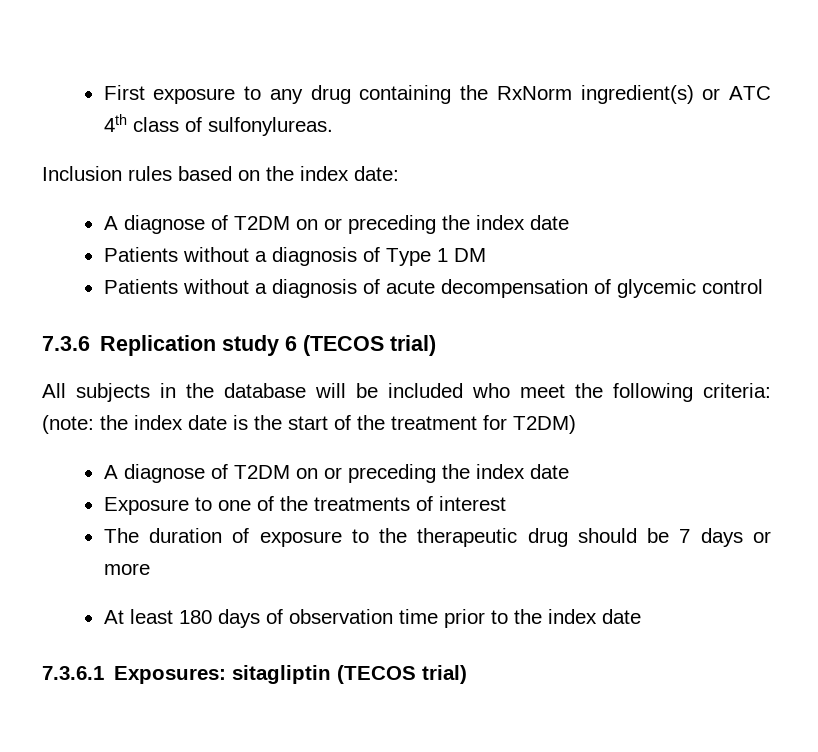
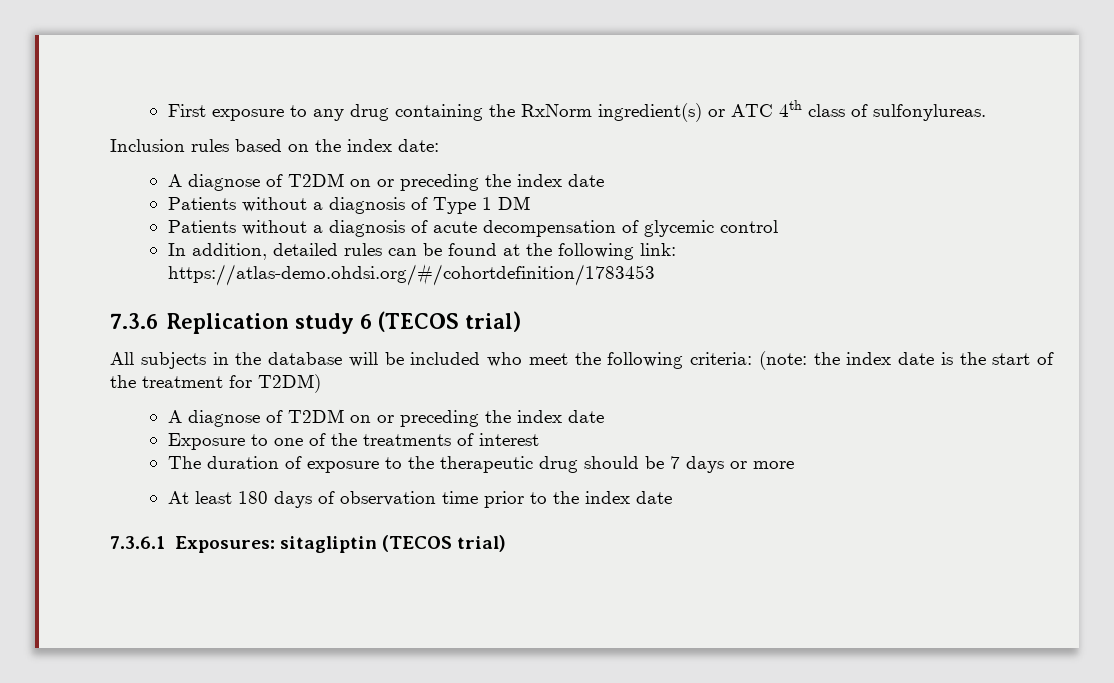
(763, 286) none -> [167,243,676,260] [167,264,655,286] // In addition, detailed rules can be found at the following link: https://atlas-demo.ohdsi.org/#/cohortdefinition/1783453

